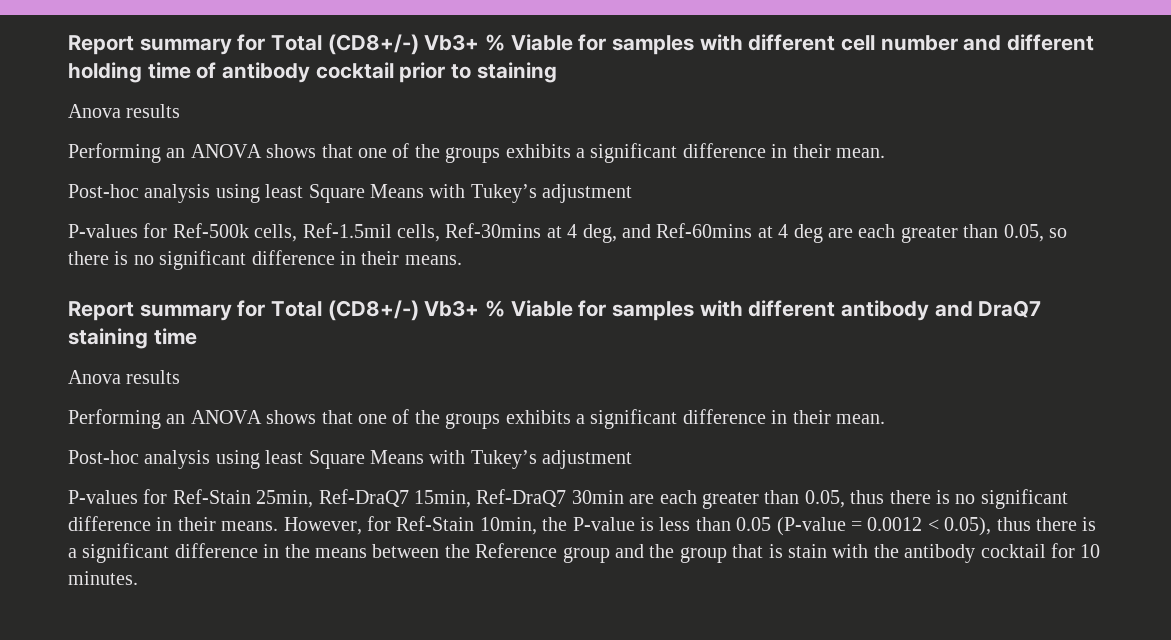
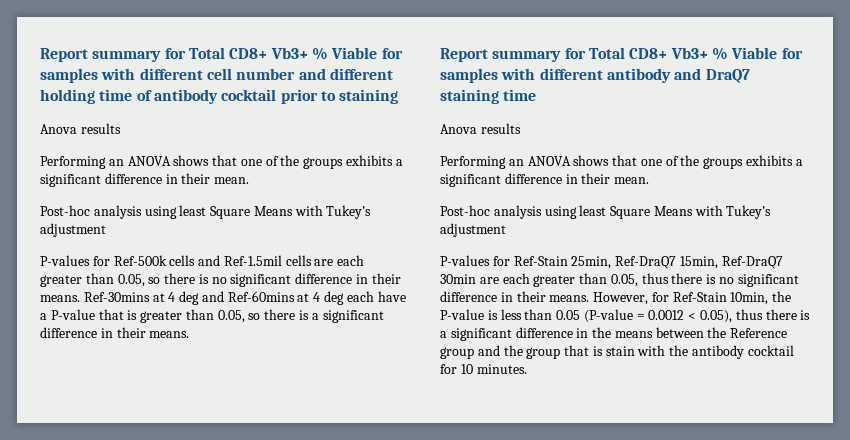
[68,34,419,55] Report summary for Total (CD8+/-) -> [40,47,268,62] Report summary for Total CD8+
[254,223,823,243] cells, Ref-1.5mil cells, Ref-30mins at 4 deg, and Ref-60mins at 4 deg -> [169,255,312,266] cells and Ref-1.5mil cells
[68,300,419,321] // Report summary for Total (CD8+/-) -> [83,291,406,305] [40,309,384,323] [40,327,190,338] [440,47,668,62] Ref-30mins at 4 deg and Ref-60mins at 4 deg each have a P-value that is greater than 0.05, so there is a significant difference in their means. // Report summary for Total CD8+

